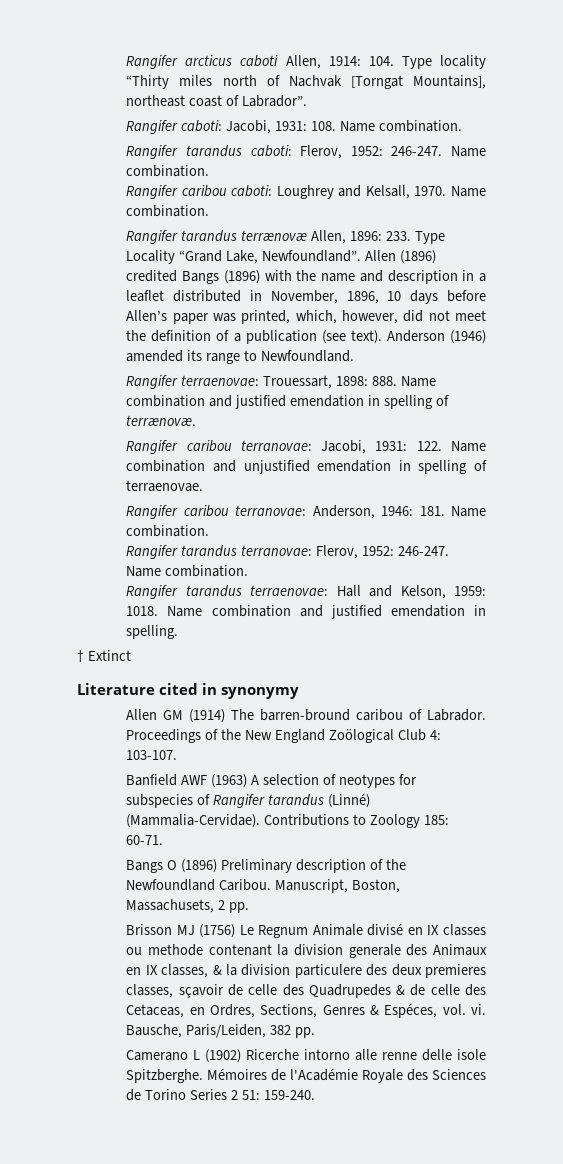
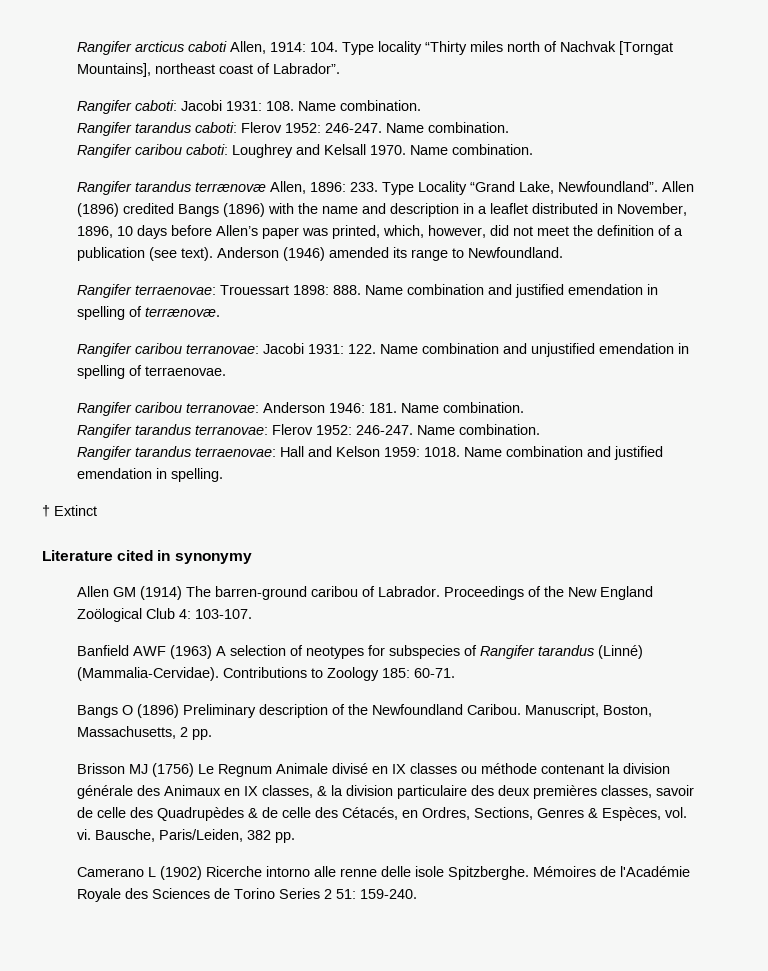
[226,120,272,134] Jacobi, -> [181,100,223,111] Jacobi
[300,145,343,159] Flerov, -> [241,122,283,133] Flerov
[365,185,410,199] Kelsall, -> [324,144,367,155] Kelsall
[263,375,333,389] Trouessart, -> [220,285,290,295] Trouessart
[321,440,367,454] Jacobi, -> [263,343,305,354] Jacobi
[312,505,375,519] Anderson, -> [263,402,326,413] Anderson
[316,545,359,559] Flerov, -> [272,424,314,435] Flerov
[400,585,446,599] Kelson, -> [336,446,381,457] Kelson
[260,709,351,721] barren-bround -> [215,586,308,600] barren-ground
[126,899,215,913] Massachusets, -> [77,726,177,739] Massachusetts,
[147,944,203,956] methode -> [481,763,538,774] méthode
[348,944,401,958] generale -> [77,785,134,799] générale
[294,964,362,978] particulere -> [397,785,468,799] particulaire
[425,964,486,978] [126,984,391,998] premieres classes, sçavoir de celle des Quadrupedes -> [533,785,695,799] [77,807,245,821] premières classes, savoir de celle des Quadrupèdes
[126,1004,185,1018] Cetaceas, -> [342,807,399,820] Cétacés,
[384,1003,438,1018] Espéces, -> [602,807,662,821] Espèces,

